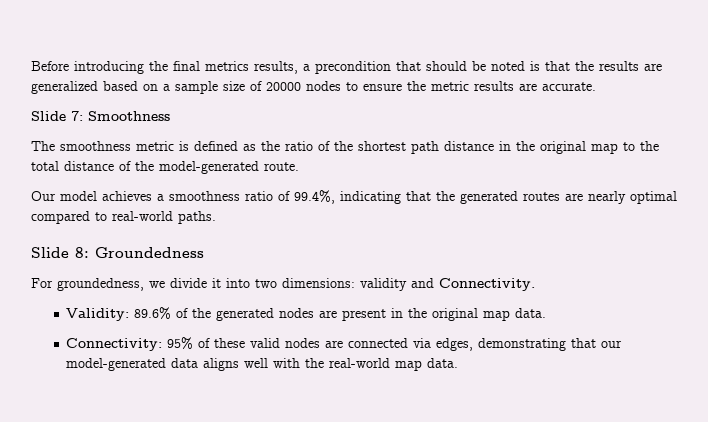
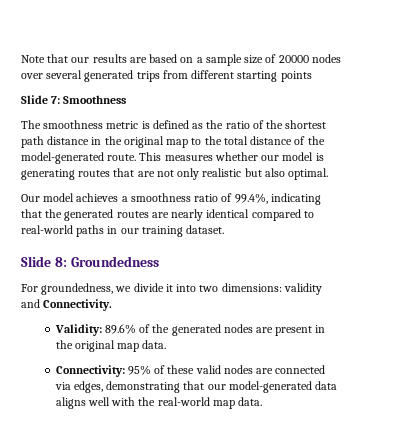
[31,61,662,74] [31,81,98,94] Before introducing the final metrics results, a precondition that should be noted is that the results are generalized -> [21,54,147,63] Note that our results are
[346,81,596,91] to ensure the metric results are accurate. -> [21,70,312,82] over several generated trips from different starting points
(299, 166) none -> [139,152,324,161] [21,168,329,180] This measures whether our model is generating routes that are not only realistic but also optimal.
[630,191,677,204] optimal -> [206,209,250,218] identical
[178,211,216,224] paths. -> [76,225,225,237] paths in our training dataset.

